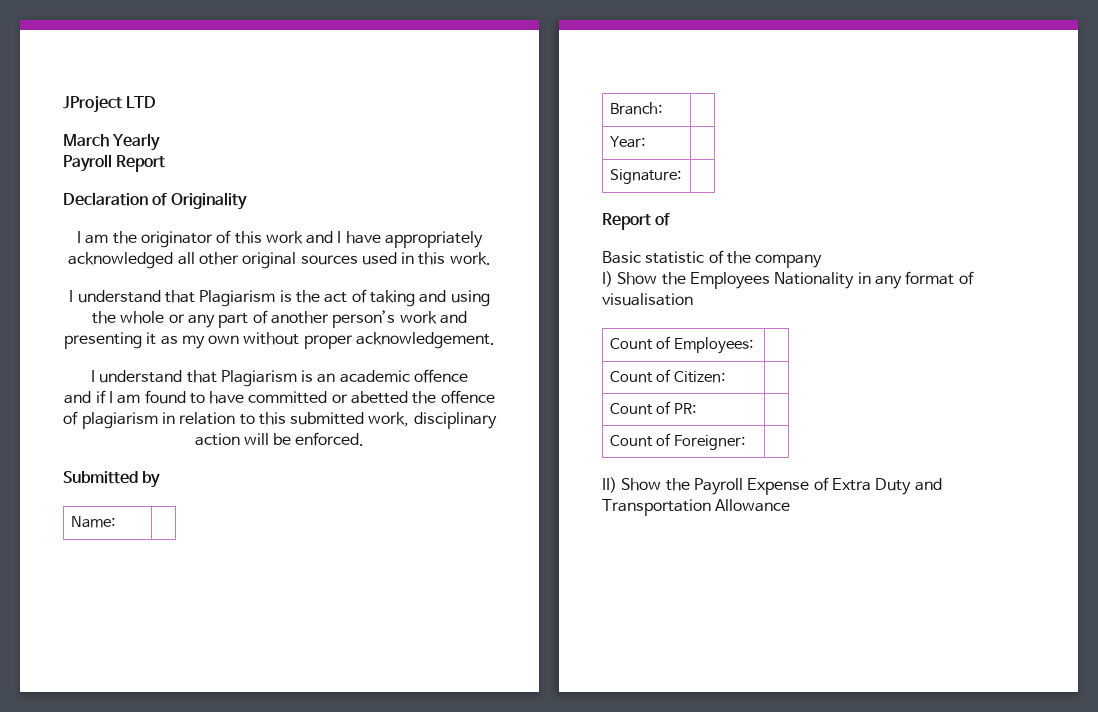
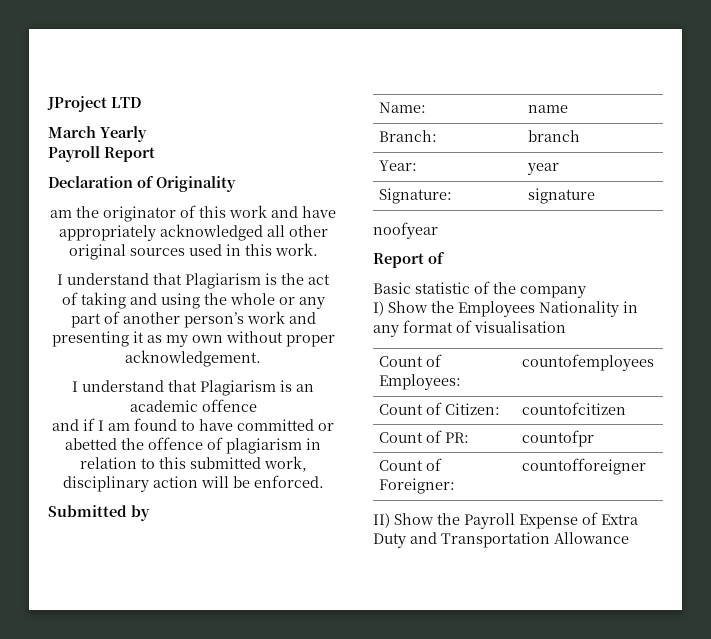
[76,231,81,243] I -> (236, 184) none
[337,231,342,243] I -> (298, 212) none
(116, 522) none -> [528,105,569,113] name
(663, 108) none -> [528,130,581,142] branch
(646, 142) none -> [527,163,560,175] year
(682, 176) none -> [528,188,596,204] [373,222,438,239] signature // noofyear
(754, 345) none -> [522,354,655,371] countofemployees
(726, 377) none -> [522,402,627,415] countofcitizen
(697, 408) none -> [522,430,595,447] countofpr
(746, 442) none -> [522,458,647,475] countofforeigner

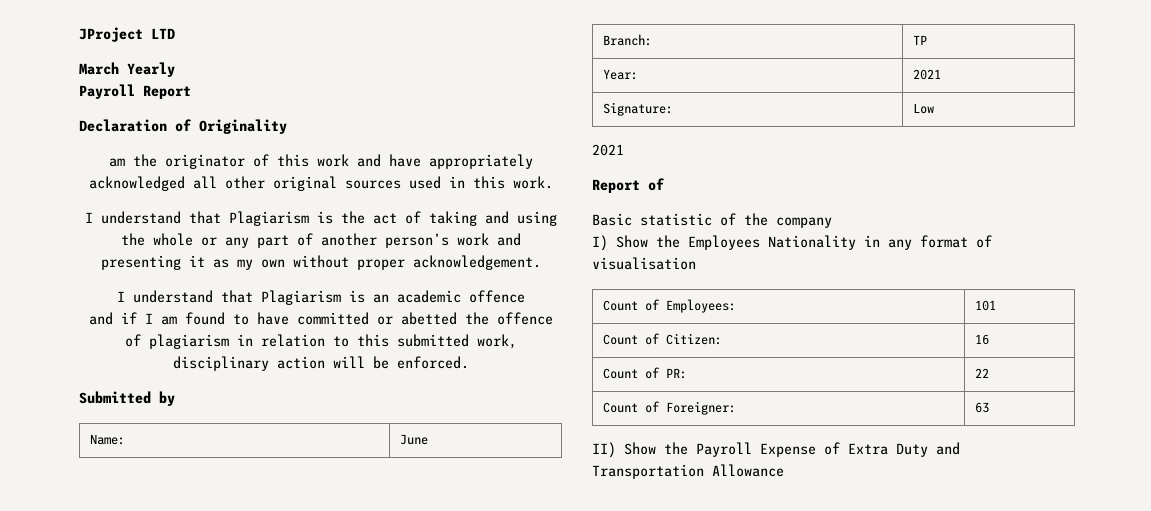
[528,105,569,113] name -> [400,434,429,445] June
[528,130,581,142] branch -> [913,35,928,45] TP
[527,163,560,175] year -> [913,69,942,80] 2021
[528,188,596,204] [373,222,438,239] signature // noofyear -> [913,103,935,114] [592,144,624,156] Low // 2021
[522,354,655,371] countofemployees -> [975,300,997,311] 101
[522,402,627,415] countofcitizen -> [975,334,990,345] 16
[522,430,595,447] countofpr -> [975,368,990,378] 22
[522,458,647,475] countofforeigner -> [975,402,990,413] 63

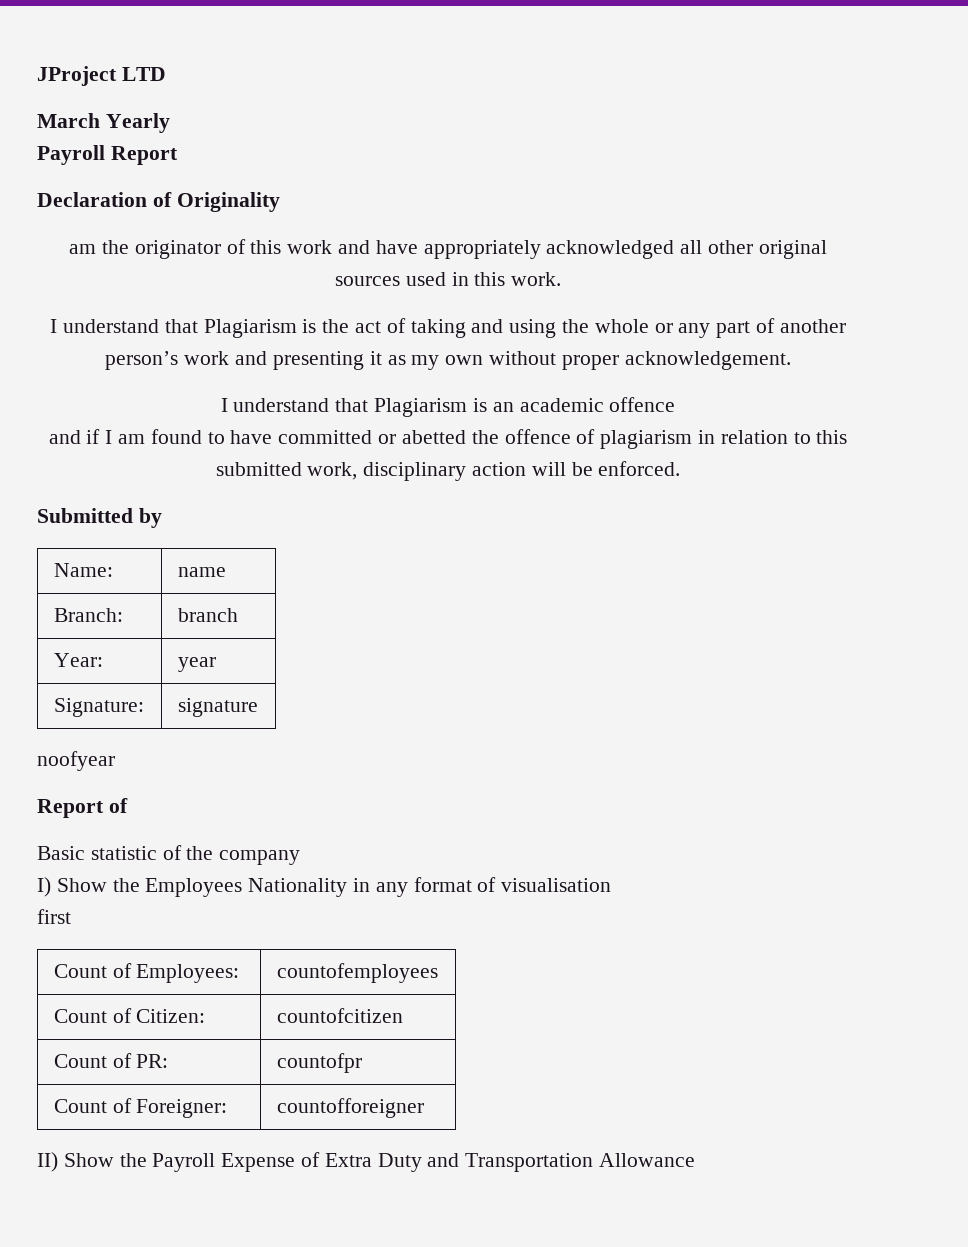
[400,434,429,445] June -> [177,567,226,577] name
[913,35,928,45] TP -> [177,608,238,622] branch
[913,69,942,80] 2021 -> [177,657,216,672] year
[913,103,935,114] [592,144,624,156] Low // 2021 -> [177,698,258,717] [37,751,115,771] signature // noofyear
(696, 263) none -> [37,909,71,924] // first
[975,300,997,311] 101 -> [276,963,438,983] countofemployees
[975,334,990,345] 16 -> [276,1008,403,1023] countofcitizen
[975,368,990,378] 22 -> [276,1053,362,1073] countofpr
[975,402,990,413] 63 -> [276,1098,424,1118] countofforeigner

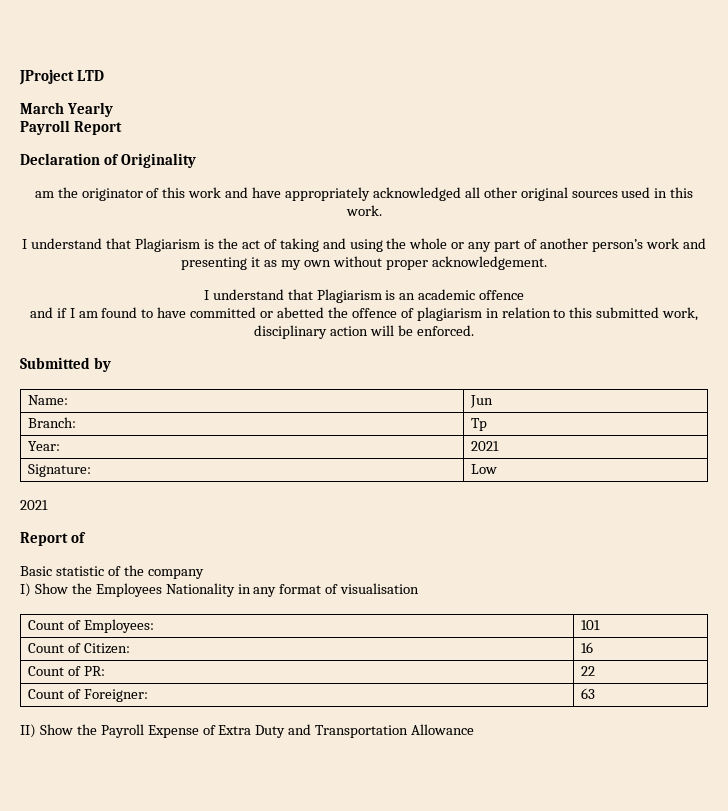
[177,567,226,577] name -> [469,395,493,408] Jun
[177,608,238,622] branch -> [470,418,487,431] Tp
[177,657,216,672] year -> [470,441,499,451] 2021
[177,698,258,717] [37,751,115,771] signature // noofyear -> [470,464,497,474] [20,500,48,510] Low // 2021
[37,909,71,924] // first -> (420, 588) none
[276,963,438,983] countofemployees -> [580,620,600,630] 101
[276,1008,403,1023] countofcitizen -> [580,642,593,653] 16
[276,1053,362,1073] countofpr -> [580,666,595,676] 22
[276,1098,424,1118] countofforeigner -> [580,688,595,699] 63

